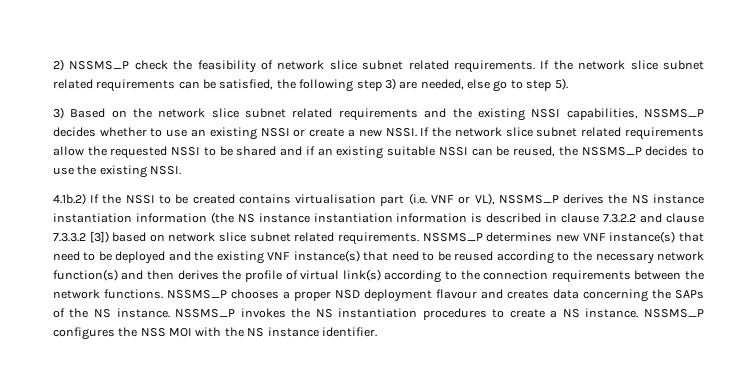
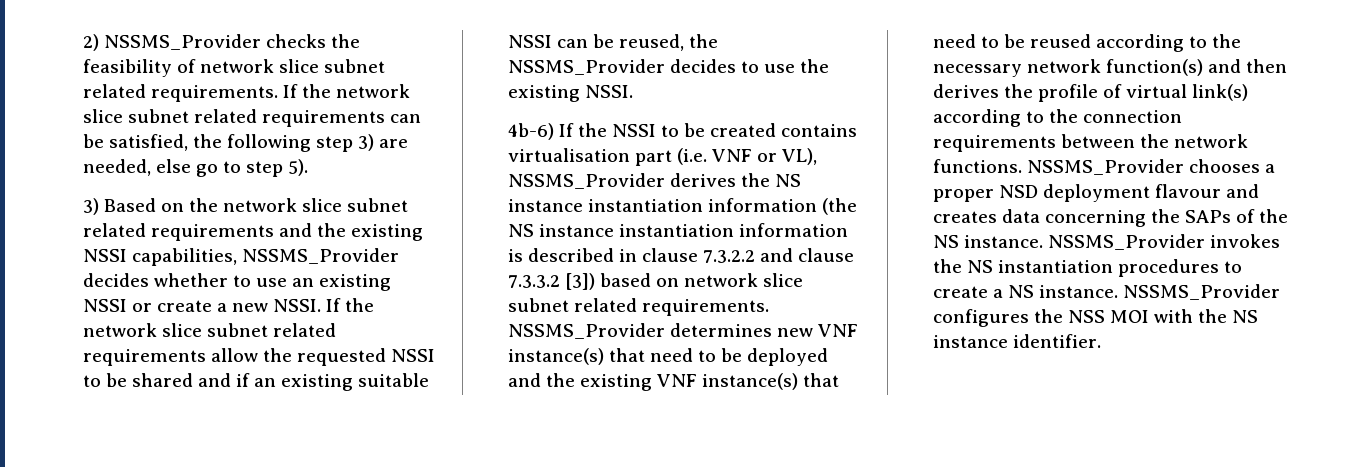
[69,60,168,70] NSSMS_P check -> [103,34,326,50] NSSMS_Provider checks
[643,109,704,118] NSSMS_P -> [241,248,399,264] NSSMS_Provider
[581,147,642,156] NSSMS_P -> [507,59,665,75] NSSMS_Provider
[52,193,86,205] 4.1b.2) -> [507,123,554,140] 4b-6)
[498,195,559,204] NSSMS_P -> [507,173,665,189] NSSMS_Provider
[422,233,483,242] NSSMS_P -> [507,323,665,339] NSSMS_Provider
[166,290,227,299] NSSMS_P -> [1026,159,1184,175] NSSMS_Provider
[175,309,236,318] NSSMS_P -> [1047,234,1205,250] NSSMS_Provider
[643,309,704,318] NSSMS_P -> [1123,284,1281,300] NSSMS_Provider

